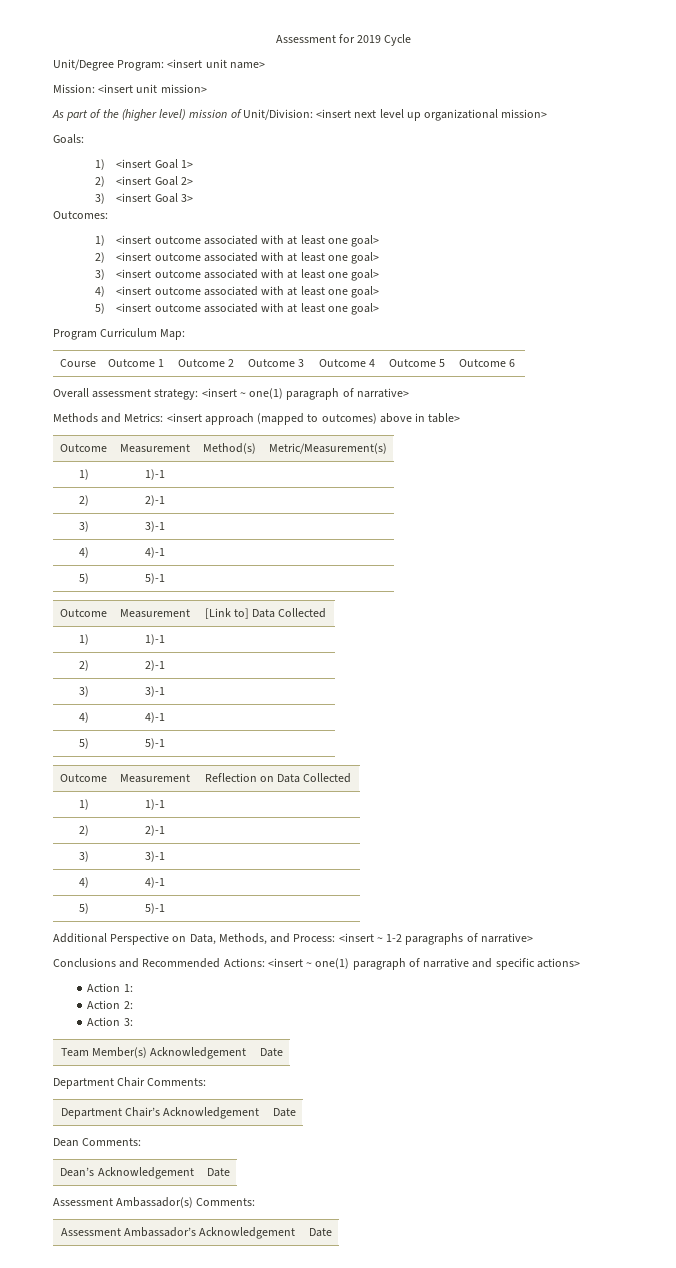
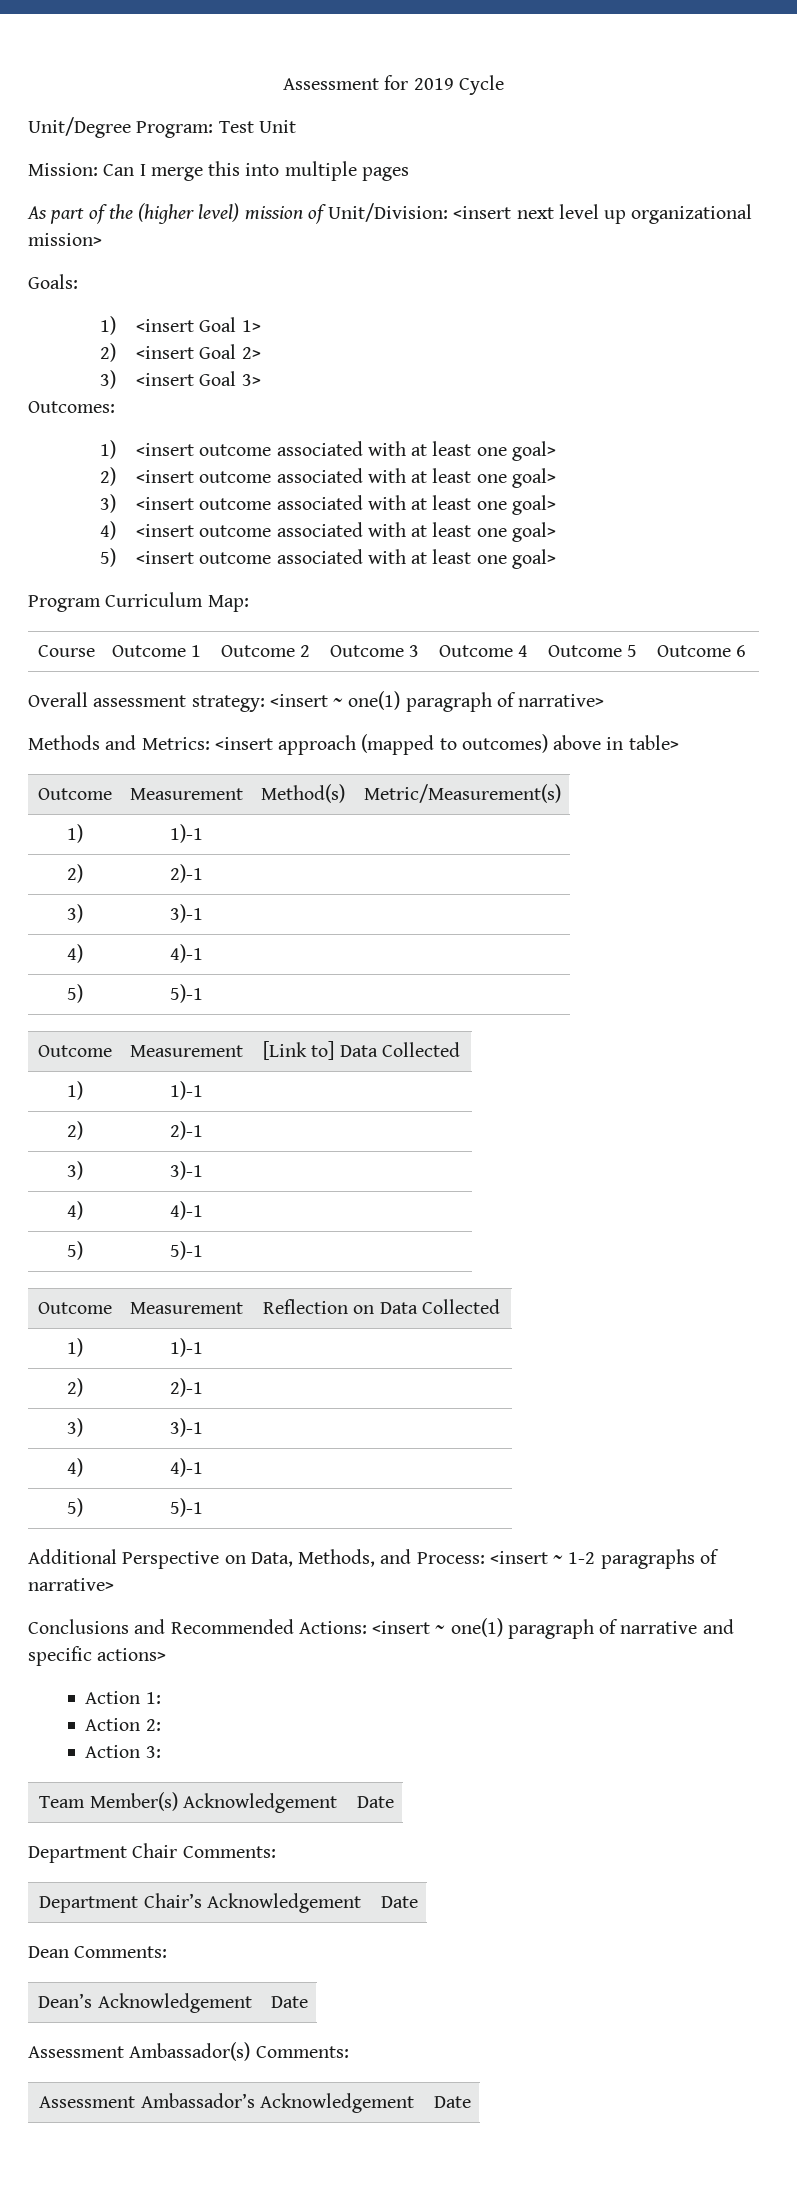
[167,59,265,69] [53,84,207,93] <insert unit name> // Mission: <insert unit mission> -> [218,120,296,133] [28,161,409,181] Test Unit // Mission: Can I merge this into multiple pages

